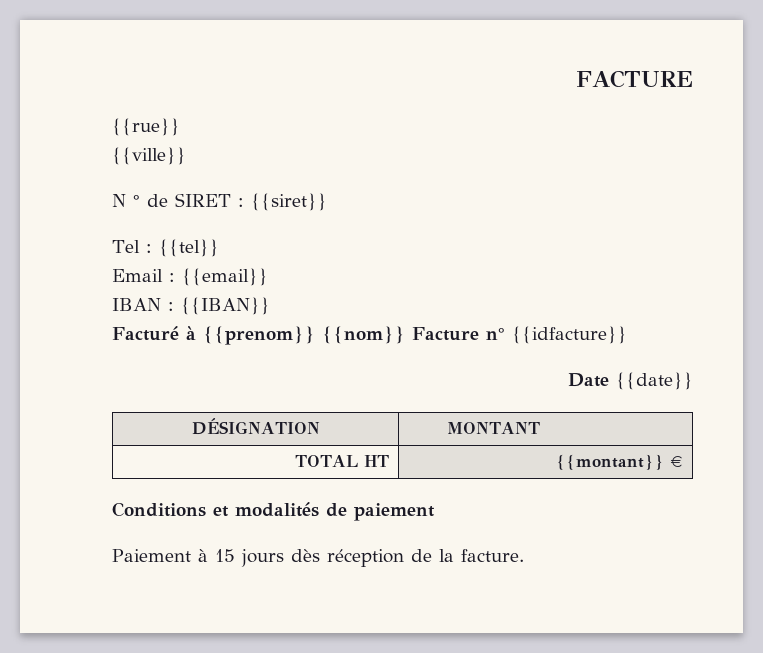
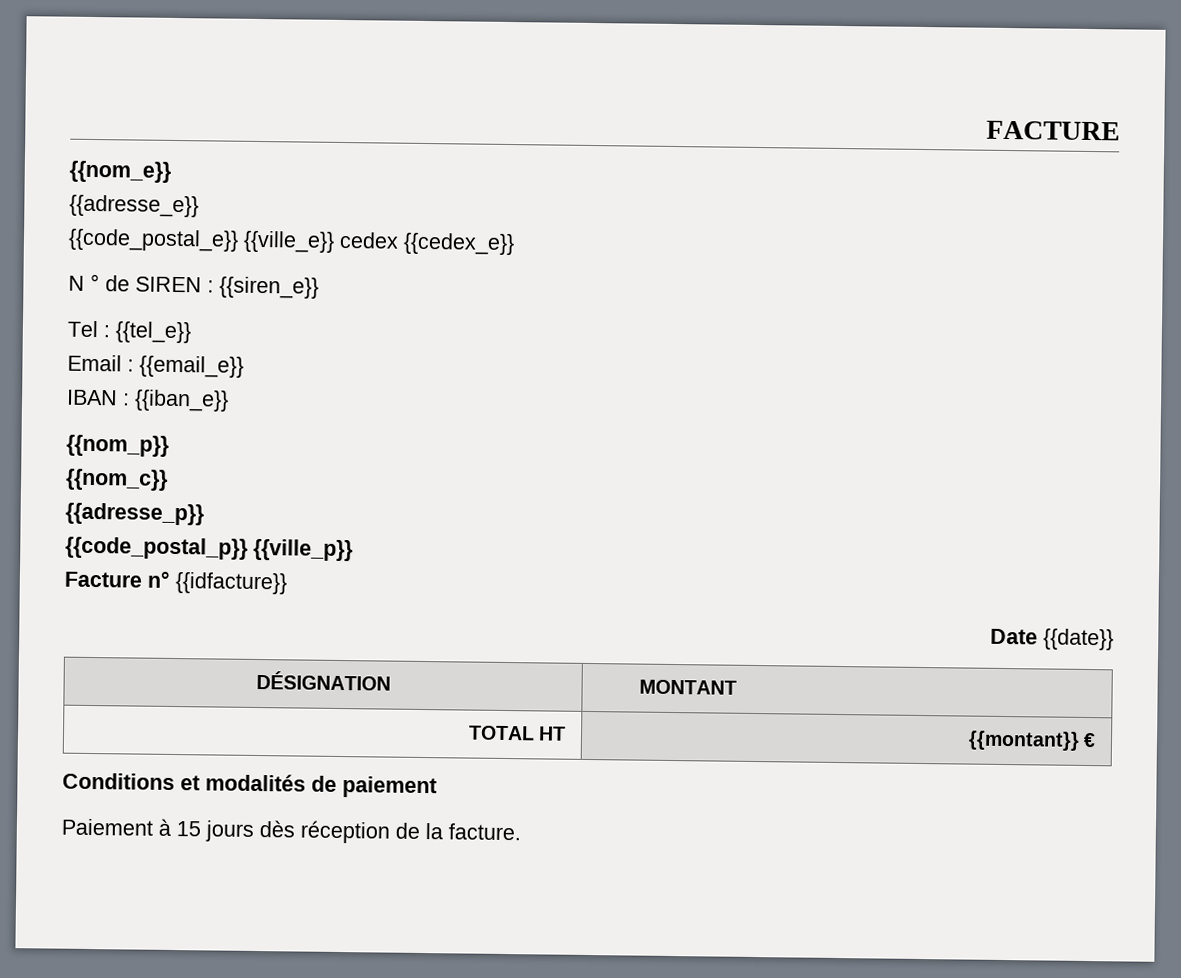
[112,118,180,136] [112,147,186,165] {{rue}} // {{ville}} -> [69,160,172,183] [69,194,199,218] [68,228,515,256] {{nom_e}} // {{adresse_e}} // {{code_postal_e}} {{ville_e}} cedex {{cedex_e}}
[175,193,327,211] SIRET : {{siret}} -> [135,276,319,299] SIREN : {{siren_e}}
[158,239,219,257] {{tel}} -> [115,321,191,344] {{tel_e}}
[182,268,268,286] {{email}} -> [139,355,244,378] {{email_e}}
[181,297,270,315] [112,326,405,345] {{IBAN}} // Facturé à {{prenom}} {{nom}} -> [134,389,229,412] [66,434,170,457] [65,468,169,491] [65,502,205,526] [65,536,354,562] {{iban_e}} // {{nom_p}} // {{nom_c}} // {{adresse_p}} // {{code_postal_p}} {{ville_p}} //

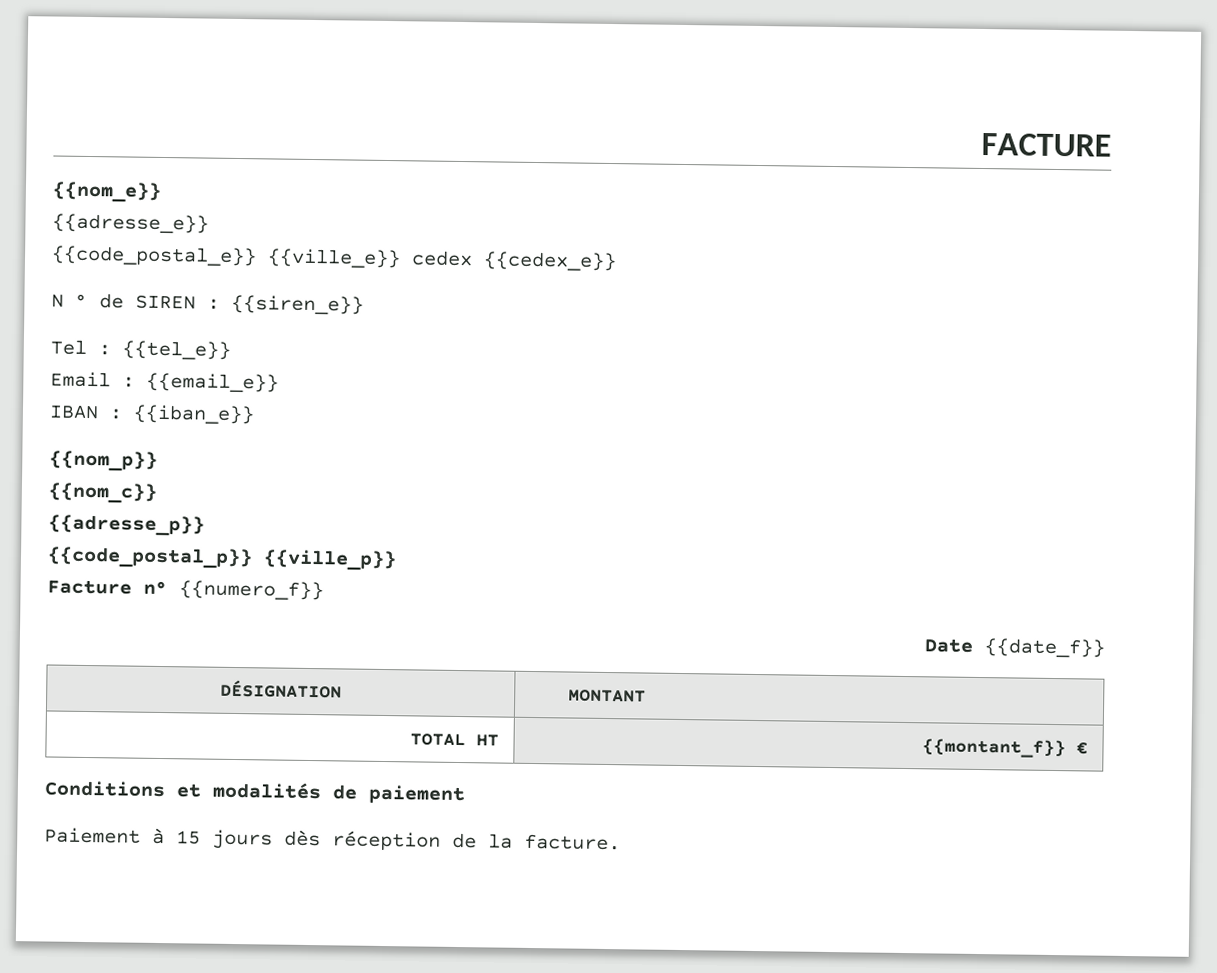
[175,572,287,595] {{idfacture}} -> [179,580,324,601] {{numero_f}}
[1043,628,1114,651] {{date}} -> [984,638,1105,658] {{date_f}}
[967,730,1080,751] {{montant}} -> [921,738,1066,759] {{montant_f}}

